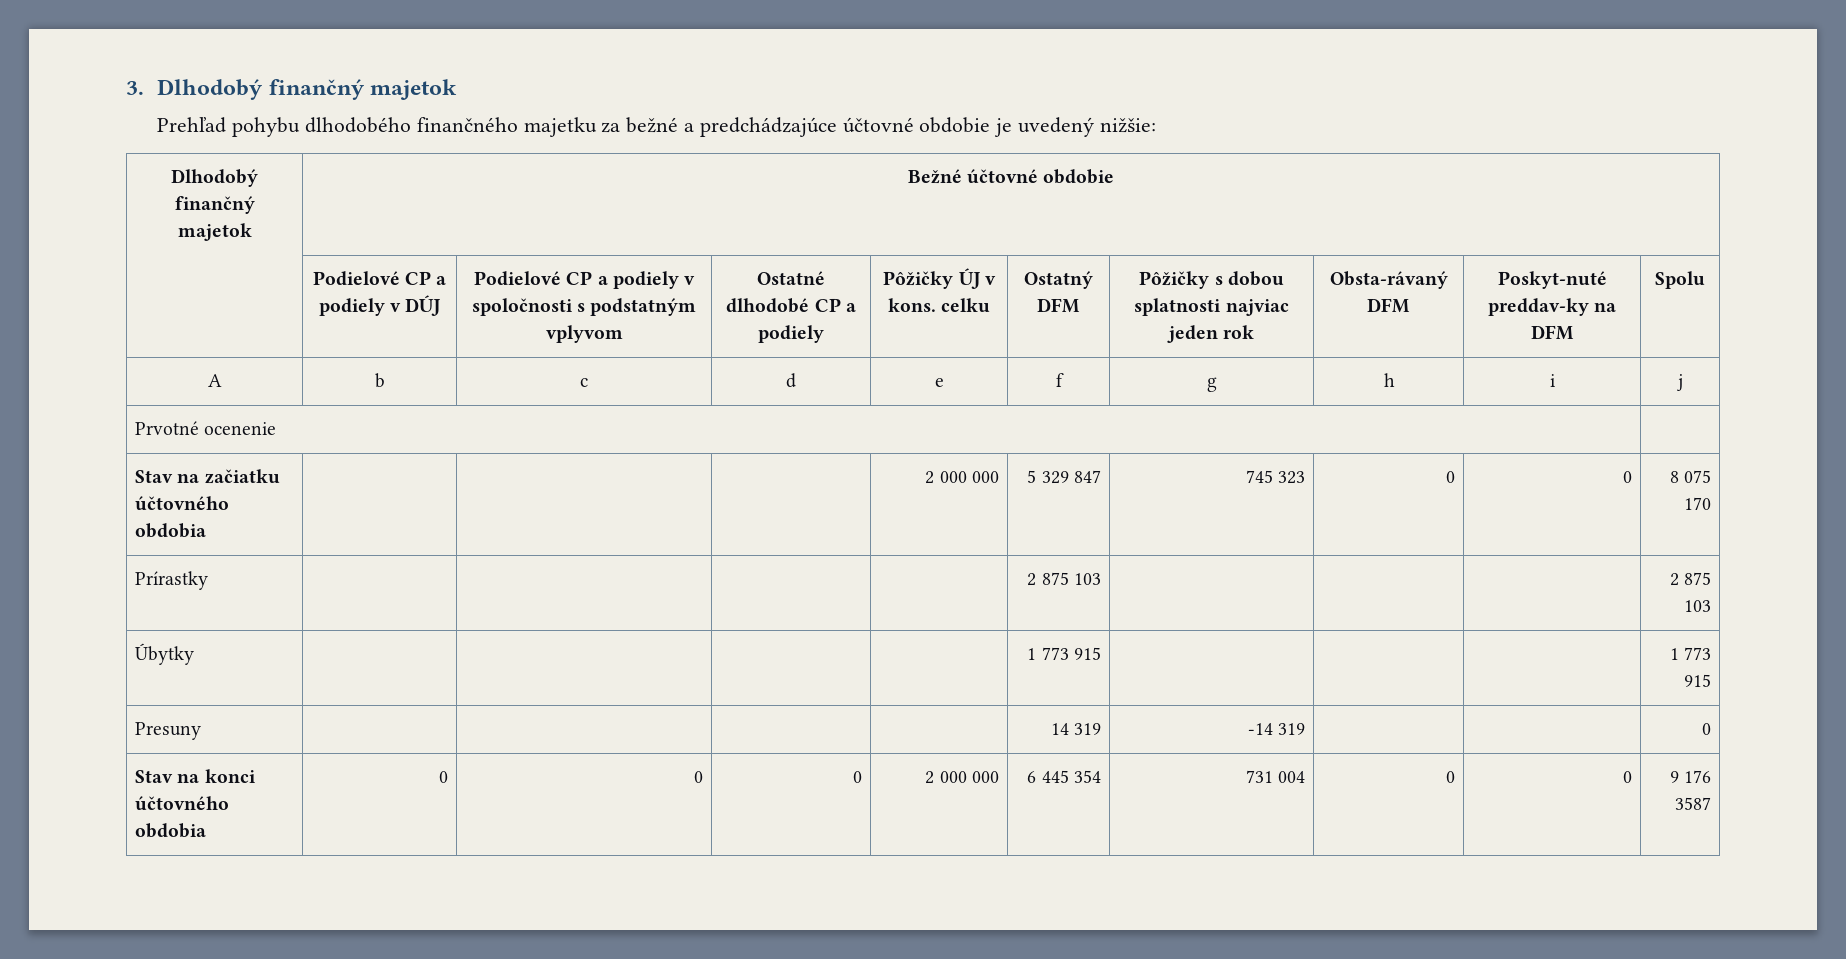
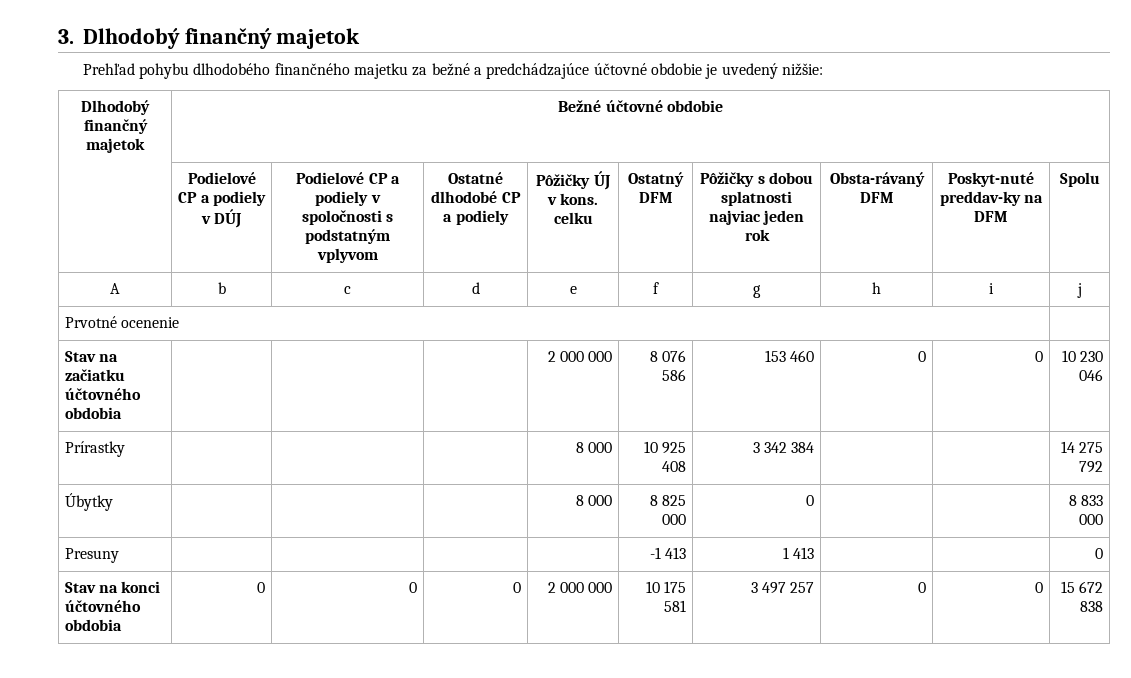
[1027,470,1101,484] [1245,470,1305,484] [1445,471,1455,483] [1622,471,1632,483] [1669,470,1711,483] [1683,497,1711,510] [135,571,209,590] [1027,572,1101,586] [1669,572,1711,586] [1683,600,1711,612] [135,643,195,665] [1027,647,1101,660] [1669,647,1711,660] [1683,674,1711,687] [135,722,202,740] [1050,723,1101,735] [1247,723,1305,735] 5 329 847 | 745 323 | 0 | 0 | 8 075 170 // Prírastky | | | | | 2 875 103 | | | | 2 875 103 // Úbytky | | | | | 1 773 915 | | | | 1 773 915 // Presuny | | | | | 14 319 | -14 319 -> [650,350,687,362] [662,369,687,381] [765,350,815,362] [918,351,927,362] [1035,351,1044,362] [1062,350,1104,362] [1079,369,1104,381] [64,441,125,457] [576,442,613,453] [644,441,687,454] [662,461,687,472] [752,442,815,453] [1061,441,1104,453] [1079,461,1104,473] [64,493,113,511] [576,495,613,506] [650,495,687,506] [662,514,687,525] [806,495,815,506] [1069,495,1104,506] [1079,514,1104,525] [64,548,119,563] [650,547,687,559] [783,547,815,559] 8 076 586 | 153 460 | 0 | 0 | 10 230 046 // Prírastky | | | | 8 000 | 10 925 408 | 3 342 384 | | | 14 275 792 // Úbytky | | | | 8 000 | 8 825 000 | 0 | | | 8 833 000 // Presuny | | | | | -1 413 | 1 413
[1027,770,1101,783] [1245,770,1305,783] [1445,771,1455,783] [1622,771,1632,783] [1669,770,1711,783] [1674,797,1711,810] 6 445 354 | 731 004 | 0 | 0 | 9 176 3587 -> [646,581,687,593] [664,600,687,612] [750,582,815,594] [918,582,927,593] [1035,582,1044,593] [1061,581,1104,593] [1080,601,1104,612] 10 175 581 | 3 497 257 | 0 | 0 | 15 672 838

